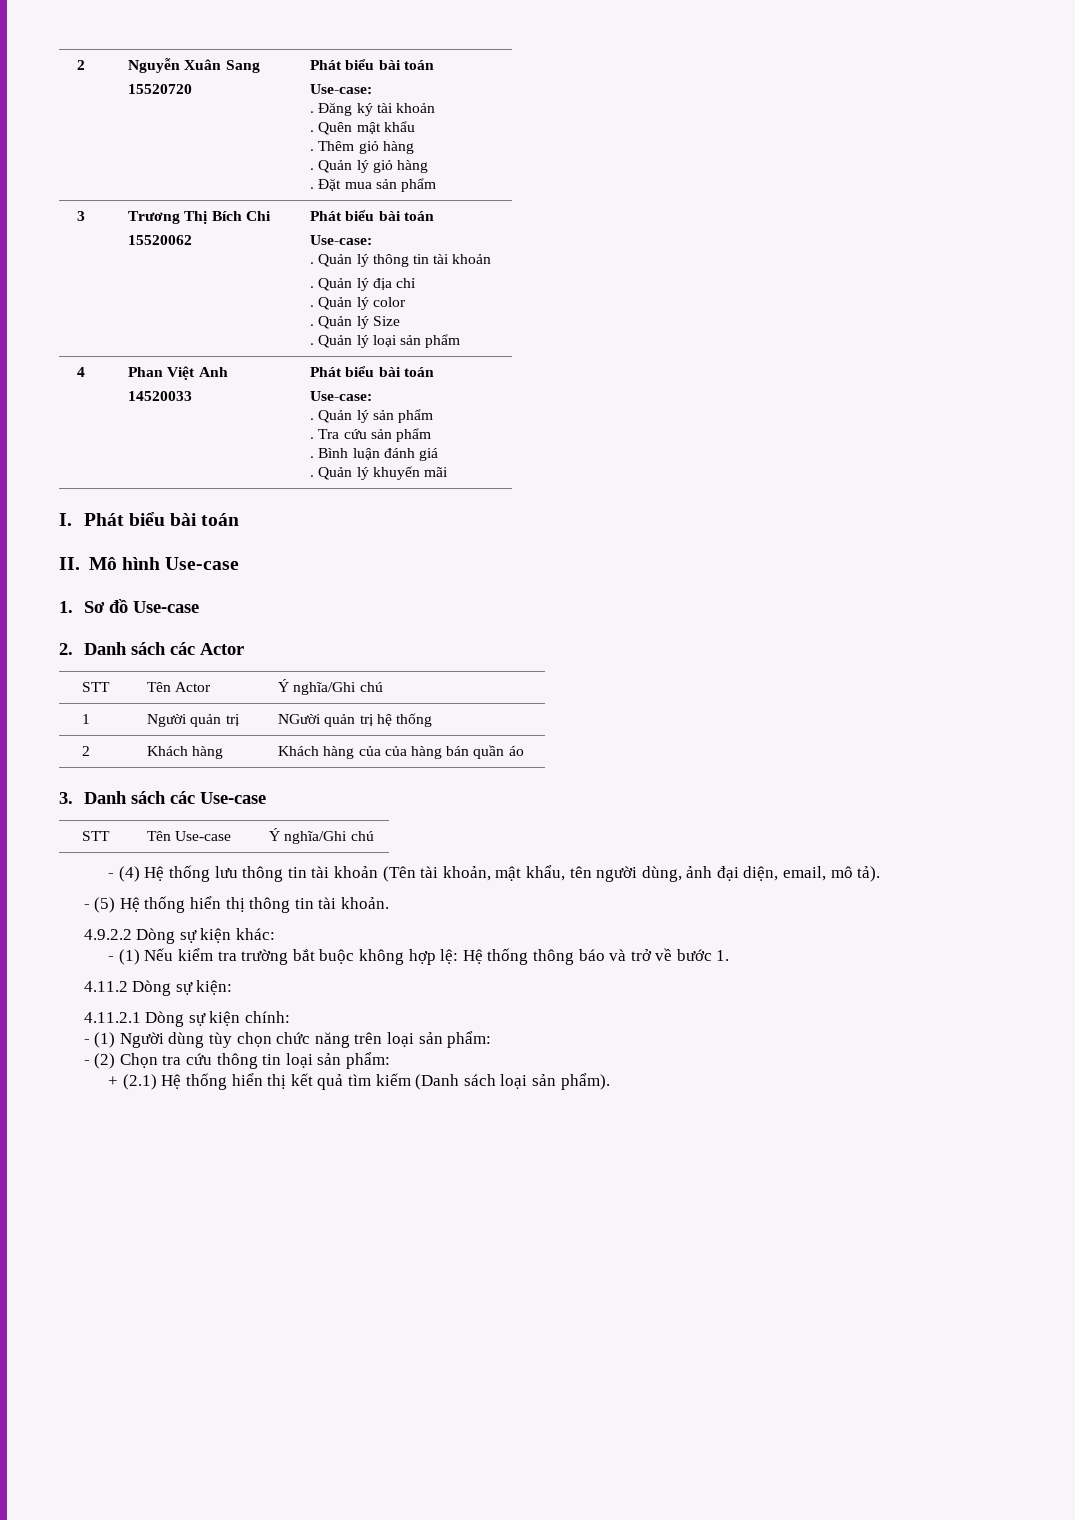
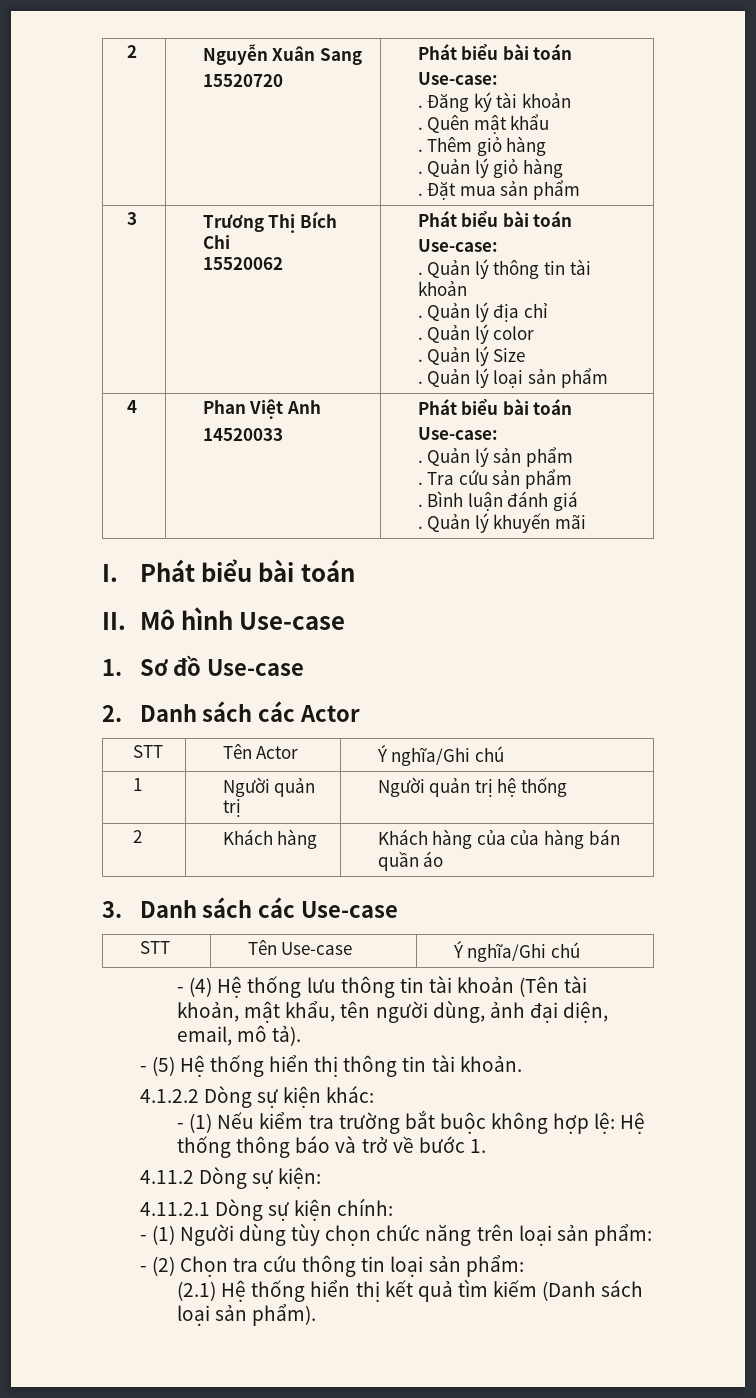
[278,714,322,724] NGười -> [377,777,425,797] Người
[83,929,132,940] 4.9.2.2 -> [139,1089,199,1103] 4.1.2.2
[108,1076,119,1086] + -> (524, 1266) none

